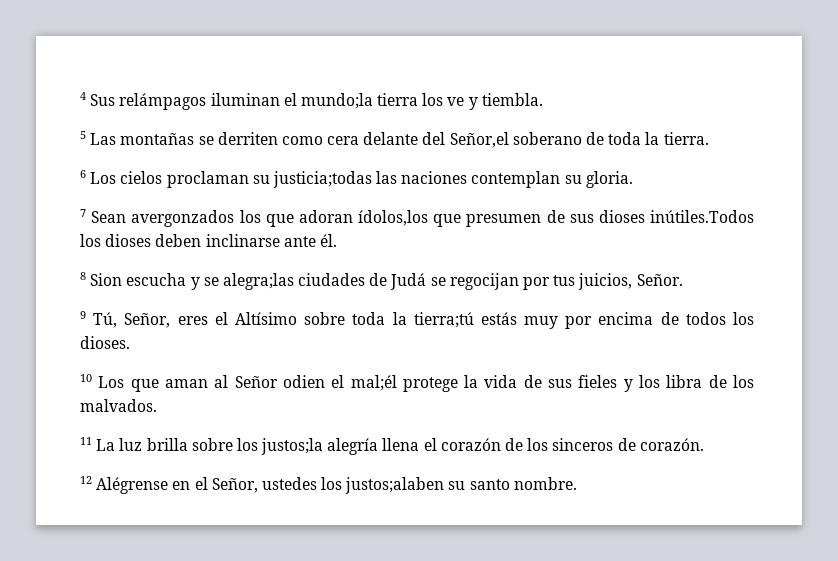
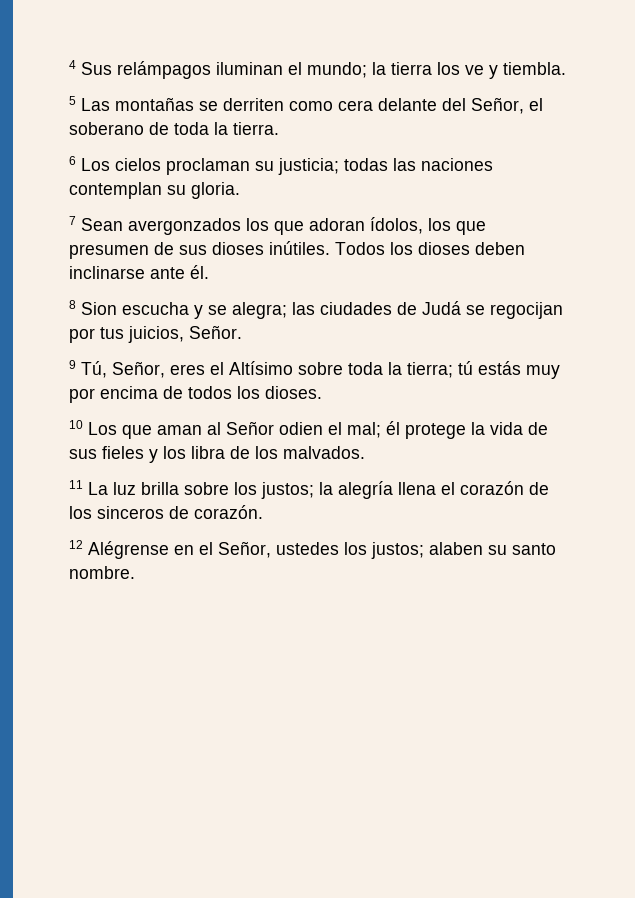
[300,93,373,109] mundo;la -> [307,62,386,78] mundo; la
[449,132,509,148] Señor,el -> [471,97,543,114] Señor, el
[272,171,372,188] justicia;todas -> [278,158,388,175] justicia; todas
[357,210,428,226] ídolos,los -> [370,217,451,234] ídolos, los
[650,210,754,223] inútiles.Todos -> [269,241,385,255] inútiles. Todos
[222,273,294,290] alegra;las -> [232,302,315,319] alegra; las
[413,312,474,328] tierra;tú -> [407,361,473,378] tierra; tú
[350,375,397,391] mal;él -> [347,421,400,438] mal; él
[261,438,324,455] justos;la -> [261,482,333,499] justos; la
[345,477,445,494] justos;alaben -> [371,542,483,559] justos; alaben

